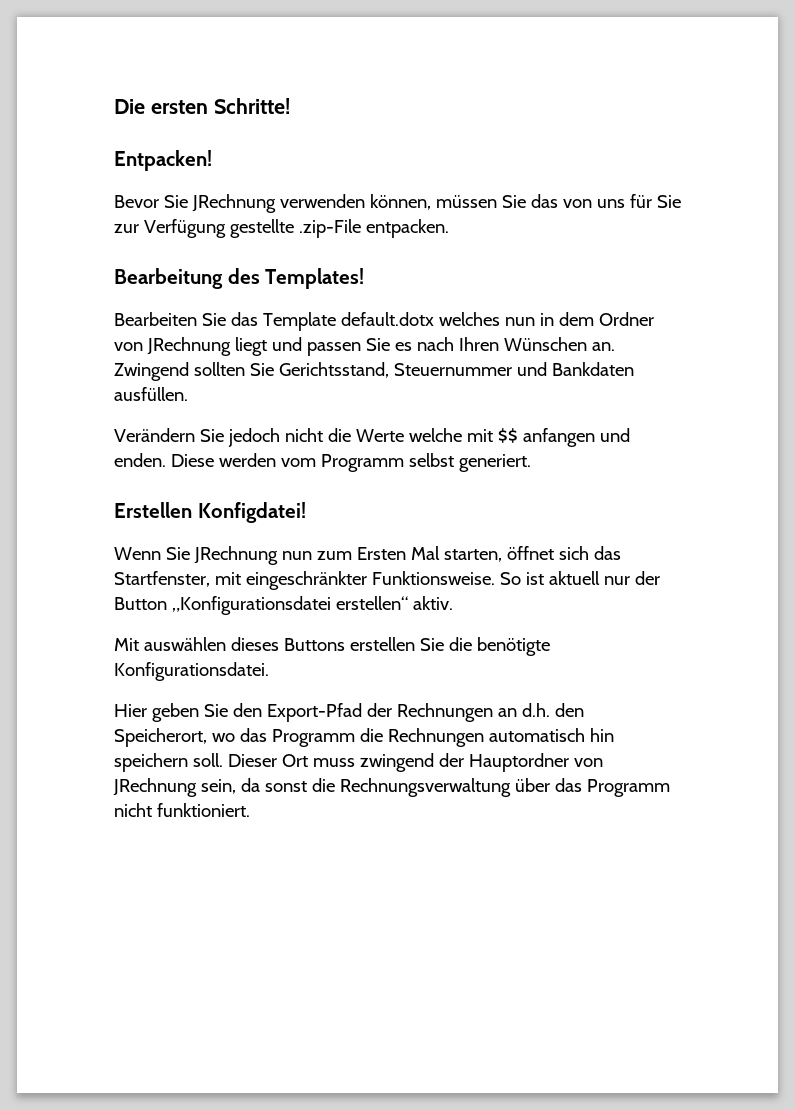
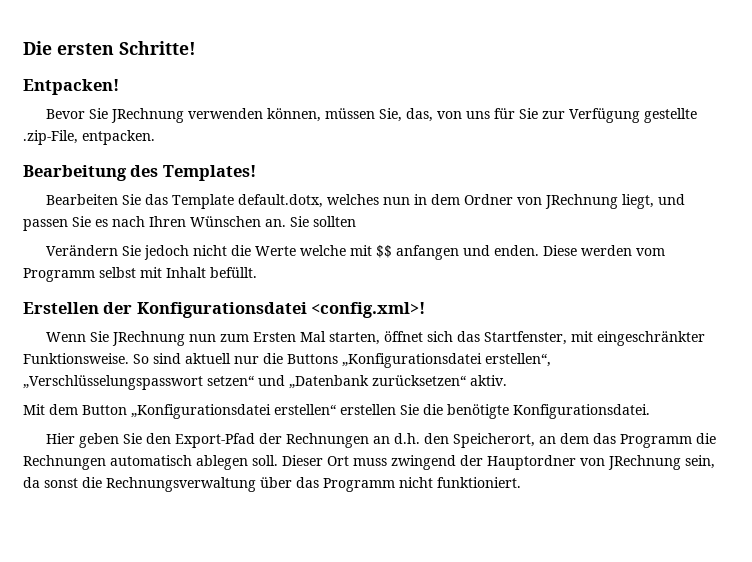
[501,194,558,208] Sie das -> [378,108,433,122] Sie, das,
[298,219,361,238] .zip-File -> [23,130,78,145] .zip-File,
[340,312,434,326] default.dotx -> [237,194,323,208] default.dotx,
[234,337,267,356] liegt -> [621,194,654,209] liegt,
[114,362,189,381] Zwingend -> [290,216,309,227] Sie
[249,362,634,378] [114,387,188,401] Sie Gerichtsstand, Steuernummer und Bankdaten ausfüllen. -> (356, 221) none
[458,454,531,472] [114,502,306,523] generiert. // Erstellen Konfigdatei! -> [140,267,257,278] [23,302,426,318] mit Inhalt befüllt. // Erstellen der Konfigurationsdatei <config.xml>!
[525,572,544,585] ist -> [153,353,181,364] sind
[634,571,660,585] [114,596,453,615] [114,637,345,651] der Button „Konfigurationsdatei erstellen“ aktiv. // Mit auswählen dieses Buttons -> [263,353,551,368] [23,375,507,390] [23,404,336,419] die Buttons „Konfigurationsdatei erstellen“, „Verschlüsselungspasswort setzen“ und „Datenbank zurücksetzen“ aktiv. // Mit dem Button „Konfigurationsdatei erstellen“
[211,733,235,742] wo -> [538,433,589,444] an dem
[589,728,614,742] [114,753,188,772] hin speichern -> [196,455,248,470] ablegen

